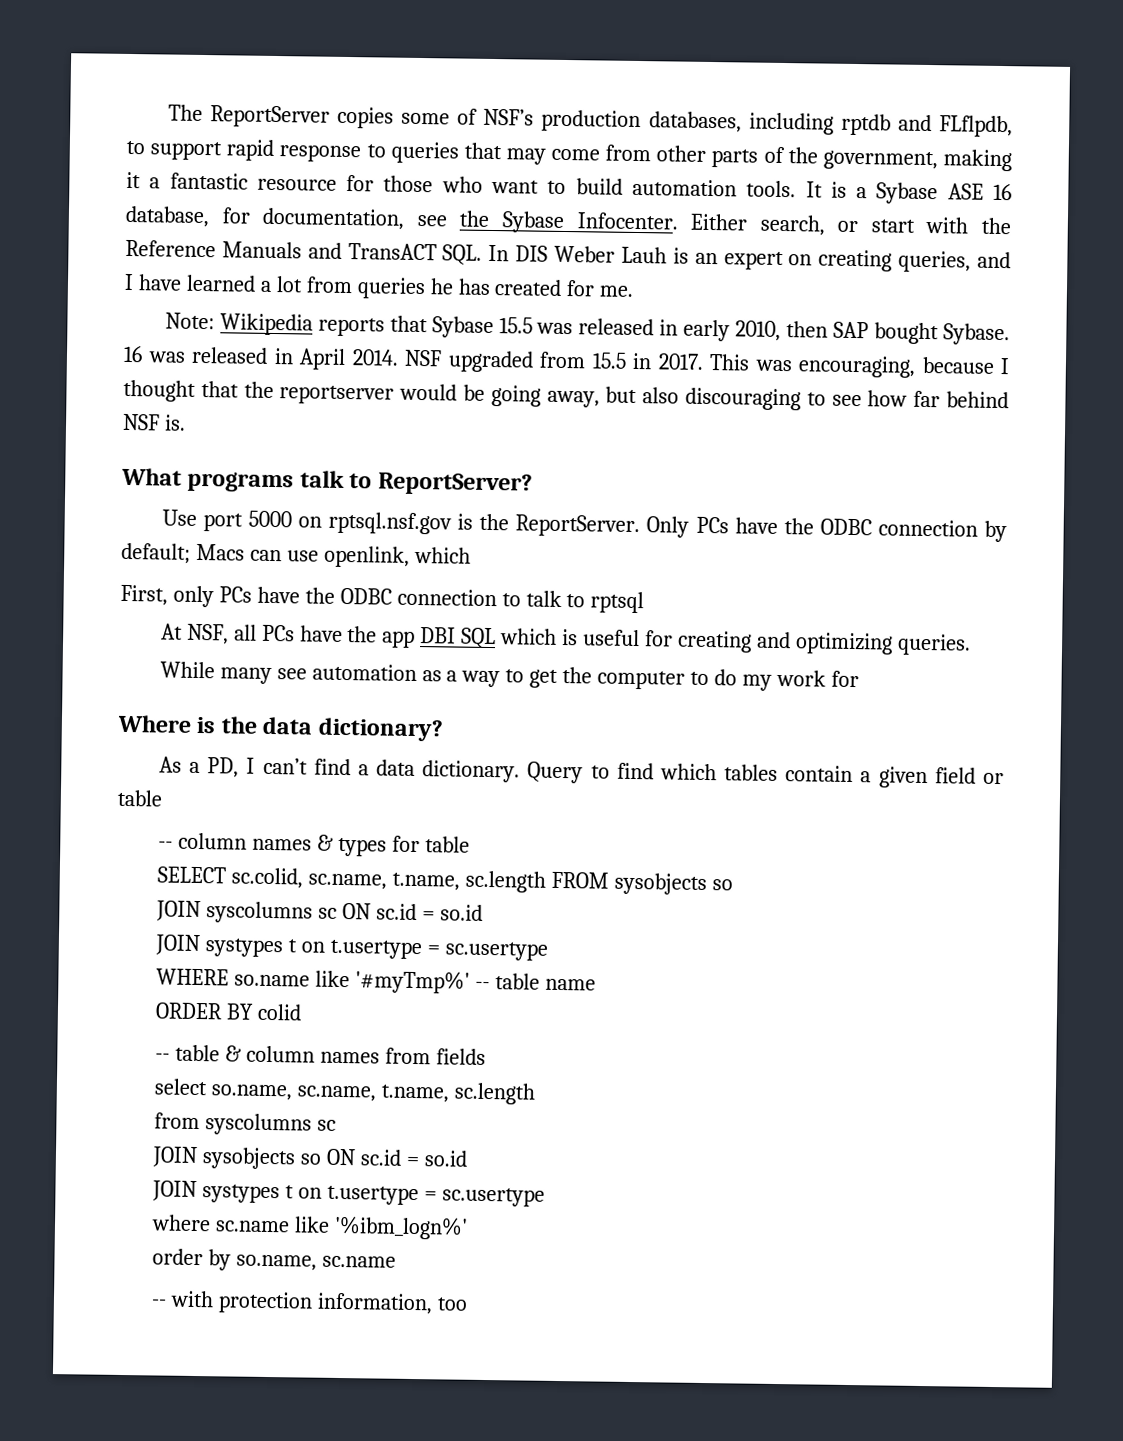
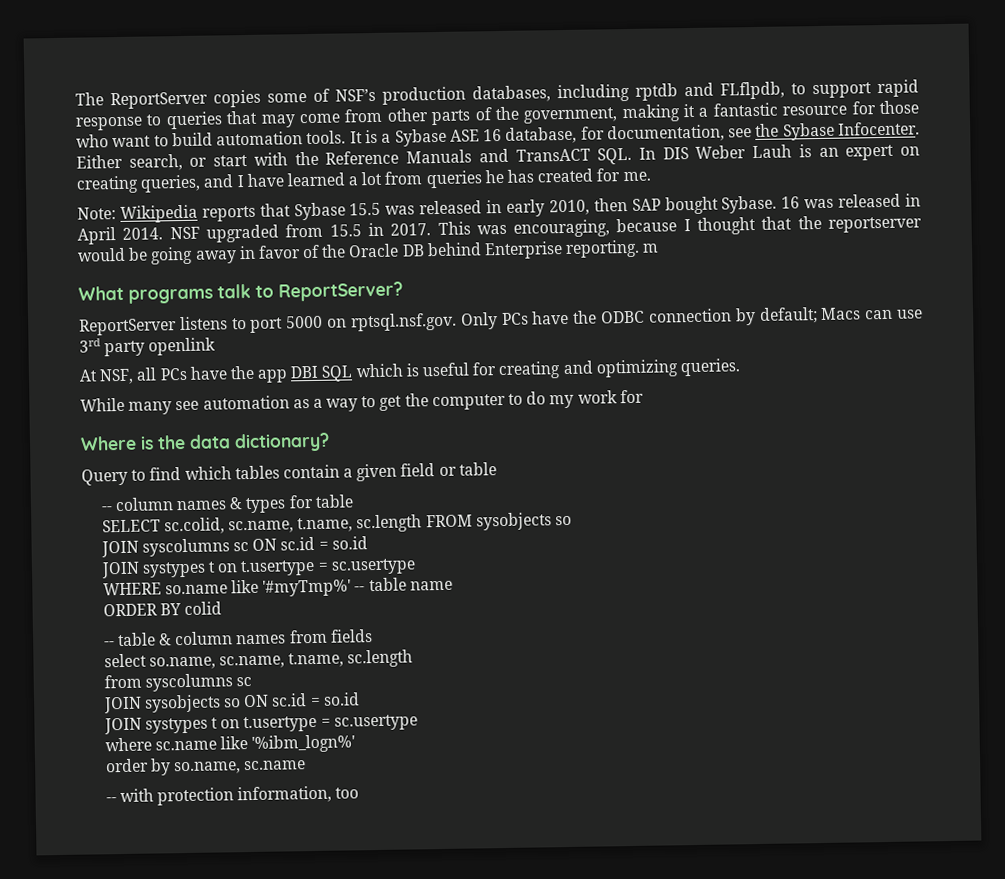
[546,386,1009,411] [122,413,186,431] away, but also discouraging to see how far behind NSF is. -> [194,239,660,264] away in favor of the Oracle DB behind Enterprise reporting. m
[161,509,641,538] Use port 5000 on rptsql.nsf.gov is the ReportServer. -> [79,312,457,336] ReportServer listens to port 5000 on rptsql.nsf.gov.
[323,545,471,568] [120,584,645,614] openlink, which // First, only PCs have the ODBC connection to talk to rptsql -> [79,337,217,357] 3rd party openlink
[158,756,521,783] As a PD, I can’t find a data dictionary. -> (330, 442) none

